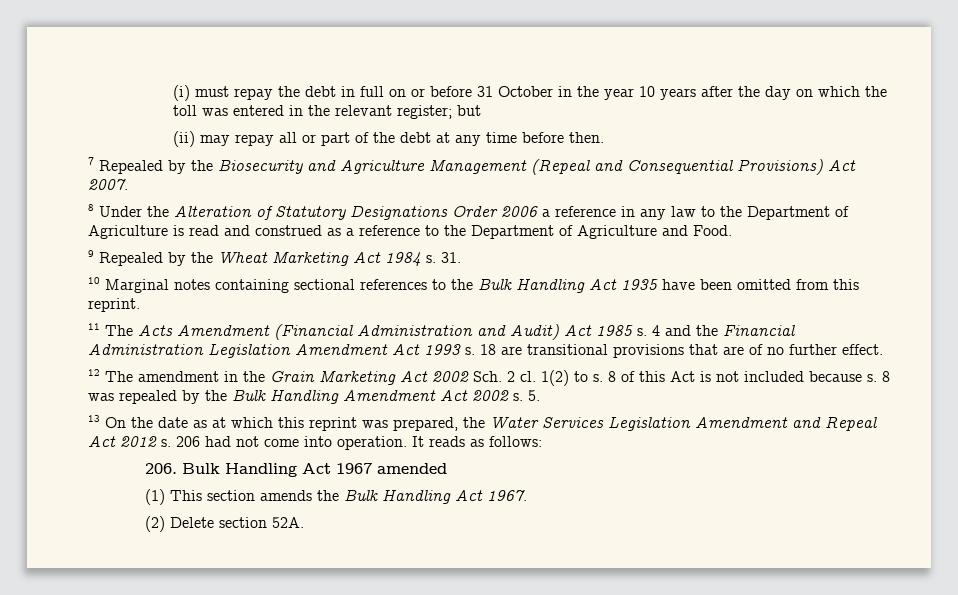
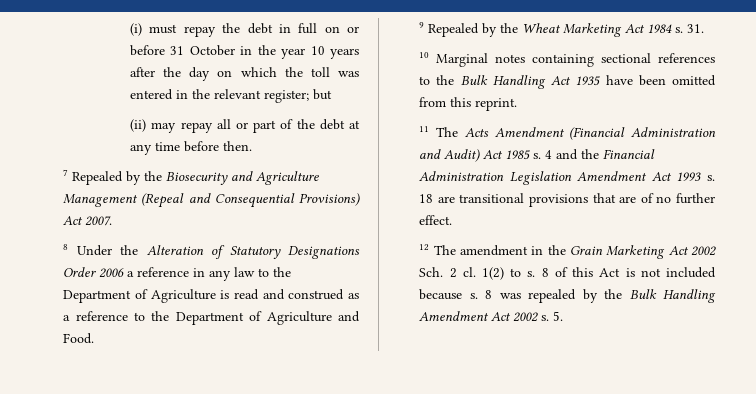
[88,415,878,431] [88,436,543,450] [144,463,447,477] [144,489,527,505] [144,516,304,532] // 13 On the date as at which this reprint was prepared, the Water Services Legislation Amendment and Repeal Act 2012 s. 206 had not come into operation. It reads as follows: // 206. Bulk Handling Act 1967 amended // (1) This section amends the Bulk Handling Act 1967. // (2) Delete section 52A. -> (564, 316) none

